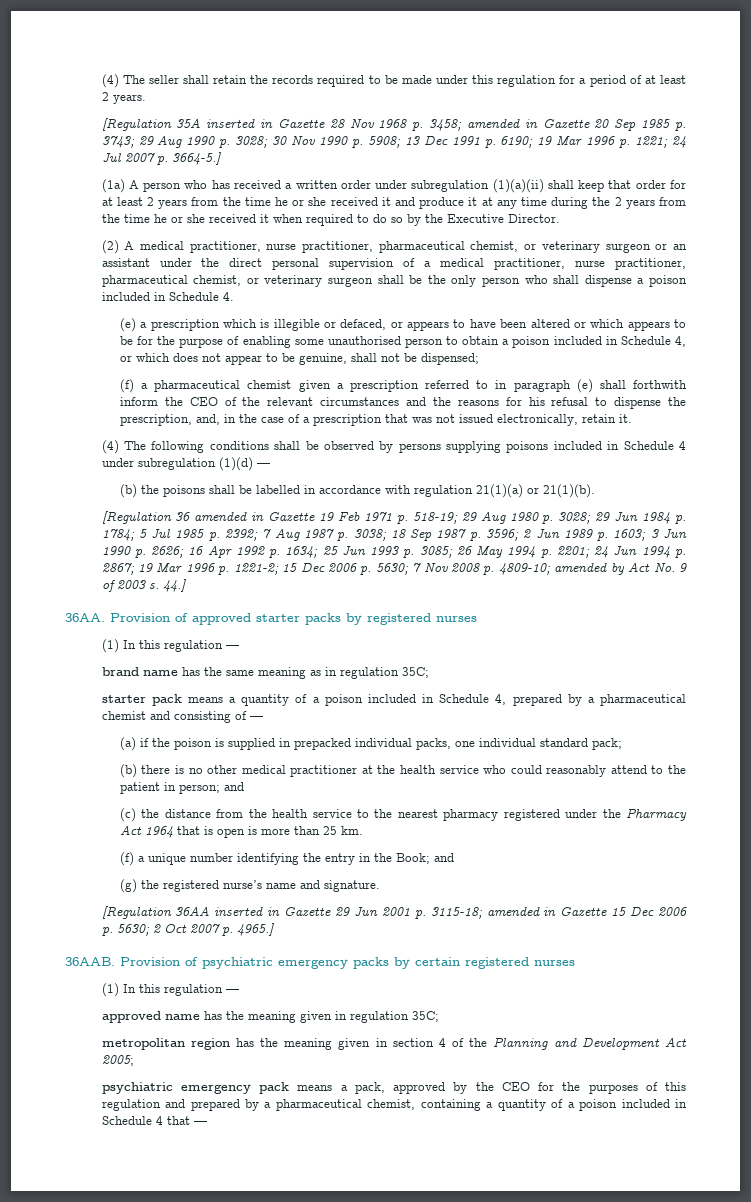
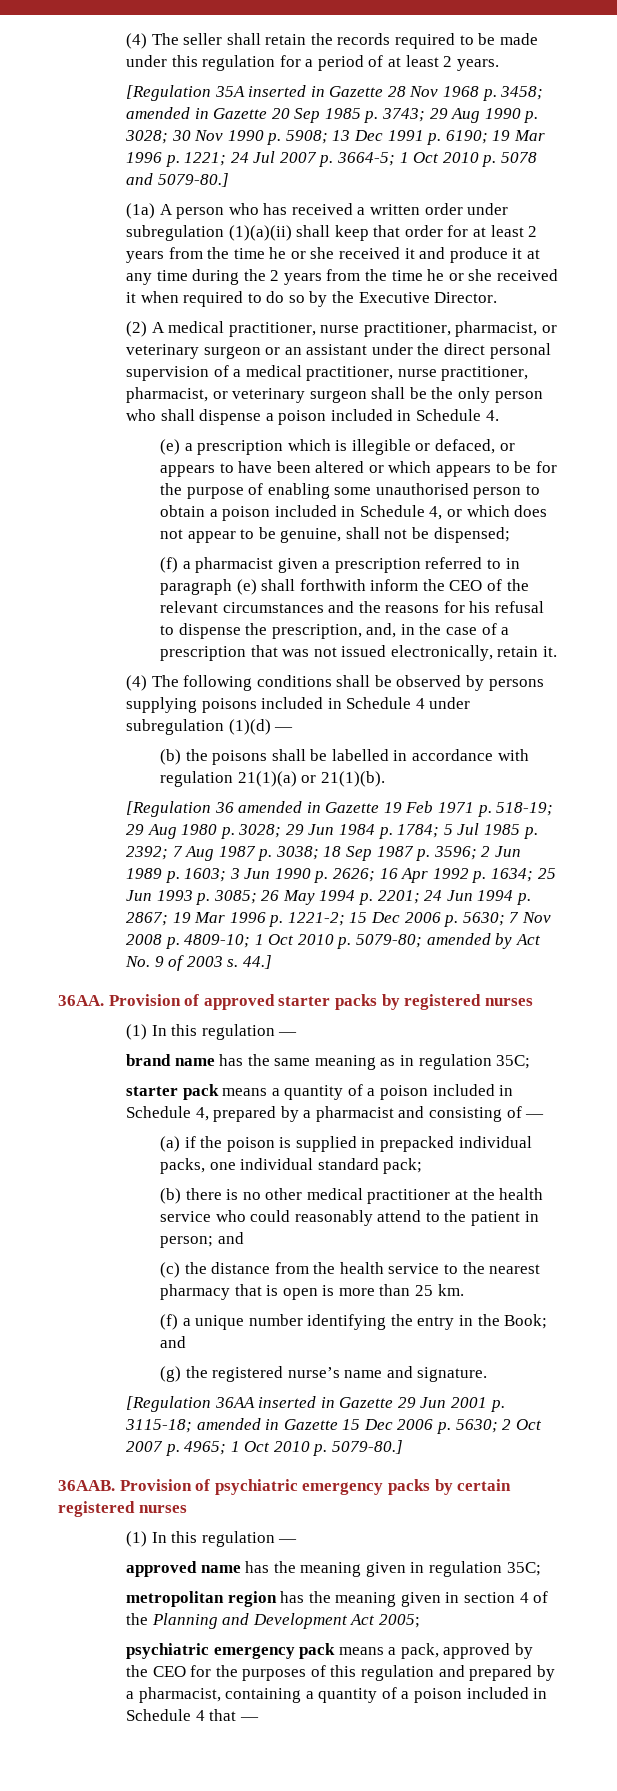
[171,152,221,165] 3664-5.] -> [337,152,538,167] [125,173,229,187] 3664-5; 1 Oct 2010 p. 5078 and 5079-80.]
[378,241,519,253] pharmaceutical chemist, -> [455,321,538,337] pharmacist,
[101,275,242,287] pharmaceutical chemist, -> [125,387,208,403] pharmacist,
[154,380,292,392] pharmaceutical chemist -> [195,557,274,573] pharmacist
(551, 569) none -> [254,934,423,949] 1 Oct 2010 p. 5079-80;
[600,694,687,706] [101,711,146,720] pharmaceutical chemist -> [315,1106,394,1122] pharmacist
[503,808,687,821] [119,826,173,838] registered under the Pharmacy Act 1964 -> (230, 1292) none
[236,923,274,936] 4965.] -> [184,1440,404,1456] 4965; 1 Oct 2010 p. 5079-80.]
[275,1099,416,1111] pharmaceutical chemist, -> [138,1687,221,1703] pharmacist,

